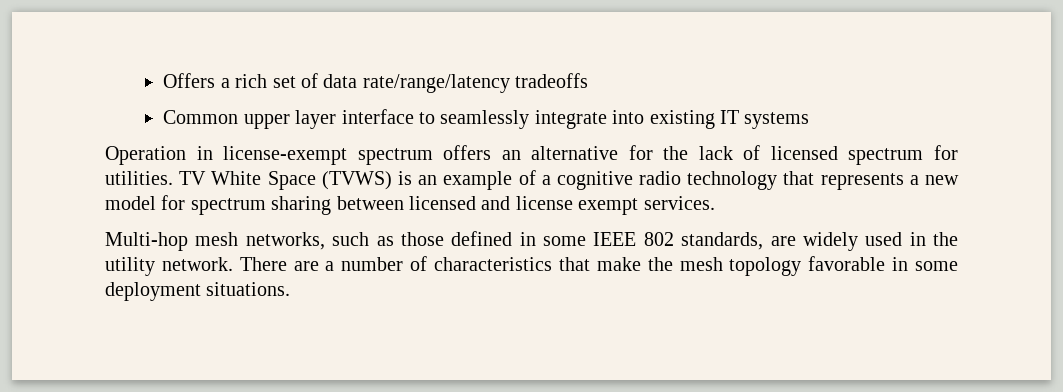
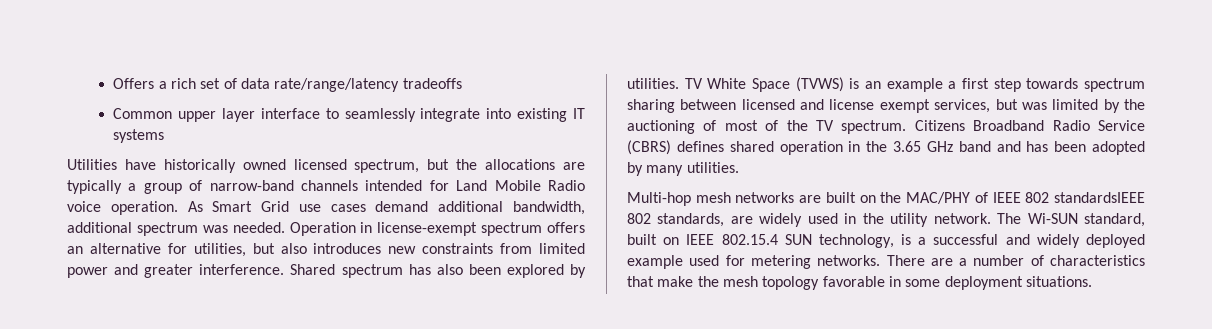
(810, 120) none -> [67,159,586,173] [67,180,585,194] [67,201,585,215] [67,222,285,236] Utilities have historically owned licensed spectrum, but the allocations are typically a group of narrow-band channels intended for Land Mobile Radio voice operation. As Smart Grid use cases demand additional bandwidth, additional spectrum was needed.
[663,145,959,165] the lack of licensed spectrum for -> [193,243,585,257] [67,264,587,278] utilities, but also introduces new constraints from limited power and greater interference. Shared spectrum has also been explored by
[518,170,959,190] [105,195,186,210] of a cognitive radio technology that represents a new model for -> [948,78,1079,92] a first step towards
[643,196,715,210] [105,231,637,251] services. // Multi-hop mesh networks, such as those defined in some IEEE -> [934,99,1145,113] [627,120,1145,134] [627,140,1145,155] [627,162,739,176] [627,192,1145,206] services, but was limited by the auctioning of most of the TV spectrum. Citizens Broadband Radio Service (CBRS) defines shared operation in the 3.65 GHz band and has been adopted by many utilities. // Multi-hop mesh networks are built on the MAC/PHY of IEEE 802 standardsIEEE
(233, 264) none -> [997,213,1145,227] [627,234,1145,248] [627,255,881,269] The Wi-SUN standard, built on IEEE 802.15.4 SUN technology, is a successful and widely deployed example used for metering networks.

